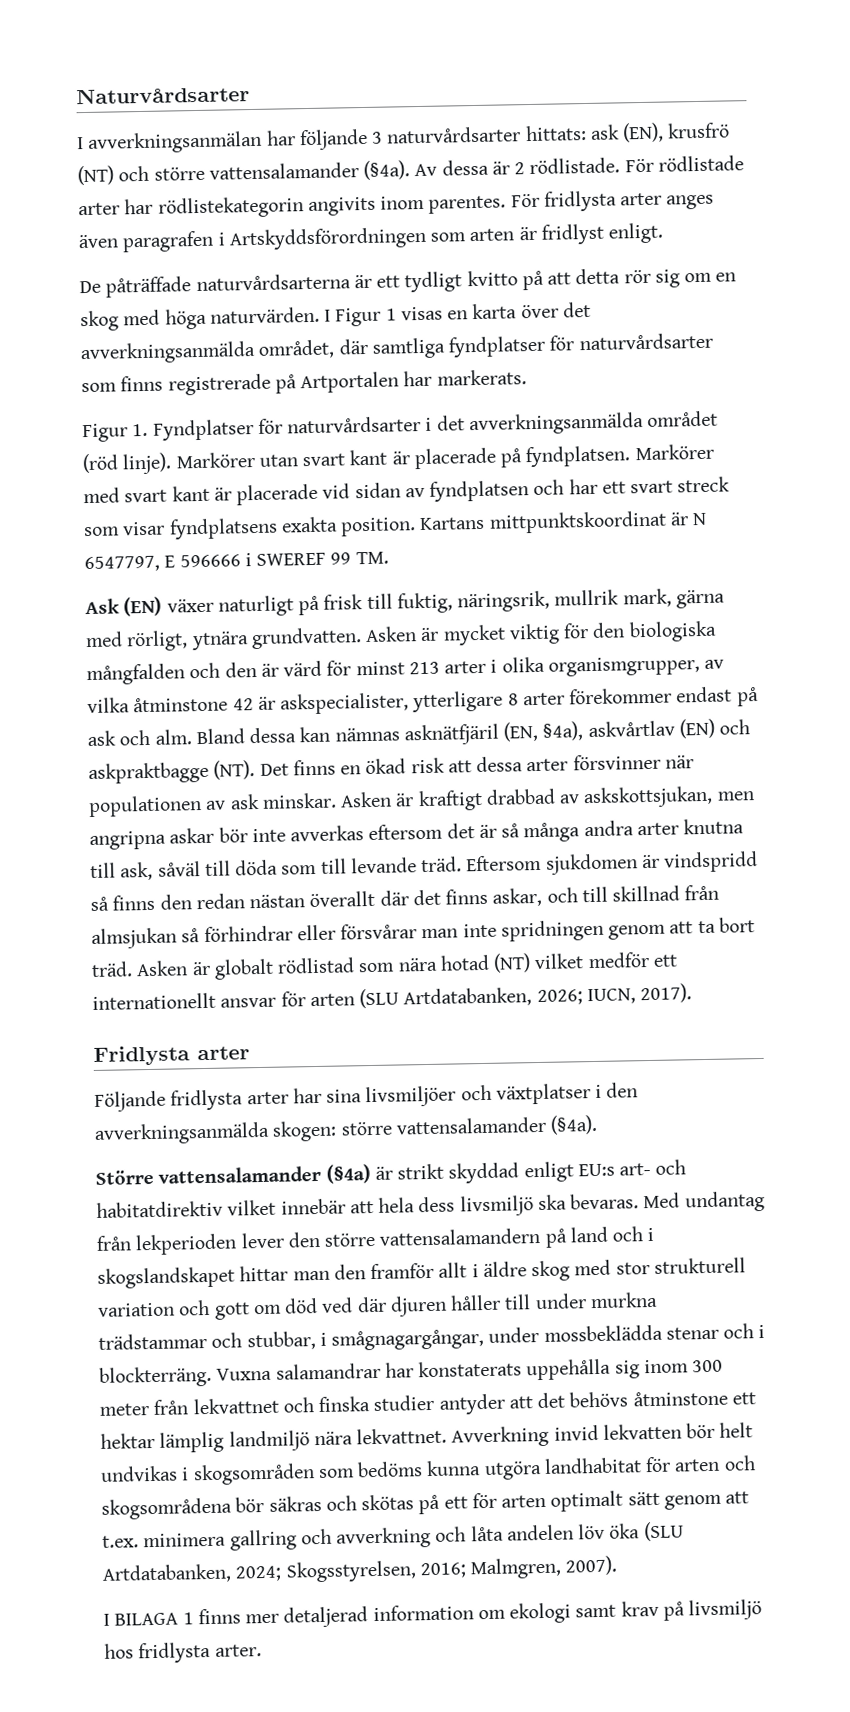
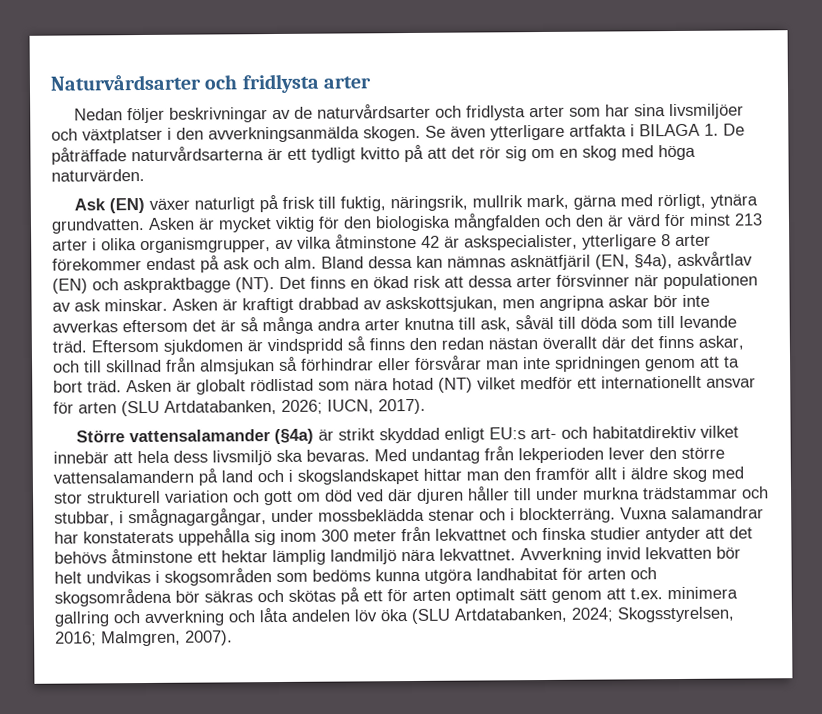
[77,122,731,154] [77,155,744,186] [78,190,715,219] [78,222,665,253] // I avverkningsanmälan har följande 3 naturvårdsarter hittats: ask (EN), krusfrö (NT) och större vattensalamander (§4a). Av dessa är 2 rödlistade. För rödlistade arter har rödlistekategorin angivits inom parentes. För fridlysta arter anges även paragrafen i Artskyddsförordningen som arten är fridlyst enligt. // -> [204,73,371,94] [74,103,745,124] [51,123,719,144] och fridlysta arter // Nedan följer beskrivningar av de naturvårdsarter och fridlysta arter som har sina livsmiljöer och växtplatser i den avverkningsanmälda skogen. Se även ytterligare artfakta i BILAGA 1.
[575,268,621,285] detta -> [451,146,475,159] det
[324,301,591,327] [80,332,713,365] [81,369,527,396] [82,410,719,443] [82,443,714,475] [83,476,731,506] [84,510,708,540] [84,551,389,573] I Figur 1 visas en karta över det avverkningsanmälda området, där samtliga fyndplatser för naturvårdsarter som finns registrerade på Artportalen har markerats. // Figur 1. Fyndplatser för naturvårdsarter i det avverkningsanmälda området (röd linje). Markörer utan svart kant är placerade på fyndplatsen. Markörer med svart kant är placerade vid sidan av fyndplatsen och har ett svart streck som visar fyndplatsens exakta position. Kartans mittpunktskoordinat är N 6547797, E 596666 i SWEREF 99 TM. -> (145, 175) none
[93,1045,250,1066] [94,1082,639,1112] [94,1114,599,1145] // Fridlysta arter // Följande fridlysta arter har sina livsmiljöer och växtplatser i den avverkningsanmälda skogen: större vattensalamander (§4a). -> (426, 406) none
[103,1599,763,1628] [104,1641,262,1664] // I BILAGA 1 finns mer detaljerad information om ekologi samt krav på livsmiljö hos fridlysta arter. -> (233, 638) none

